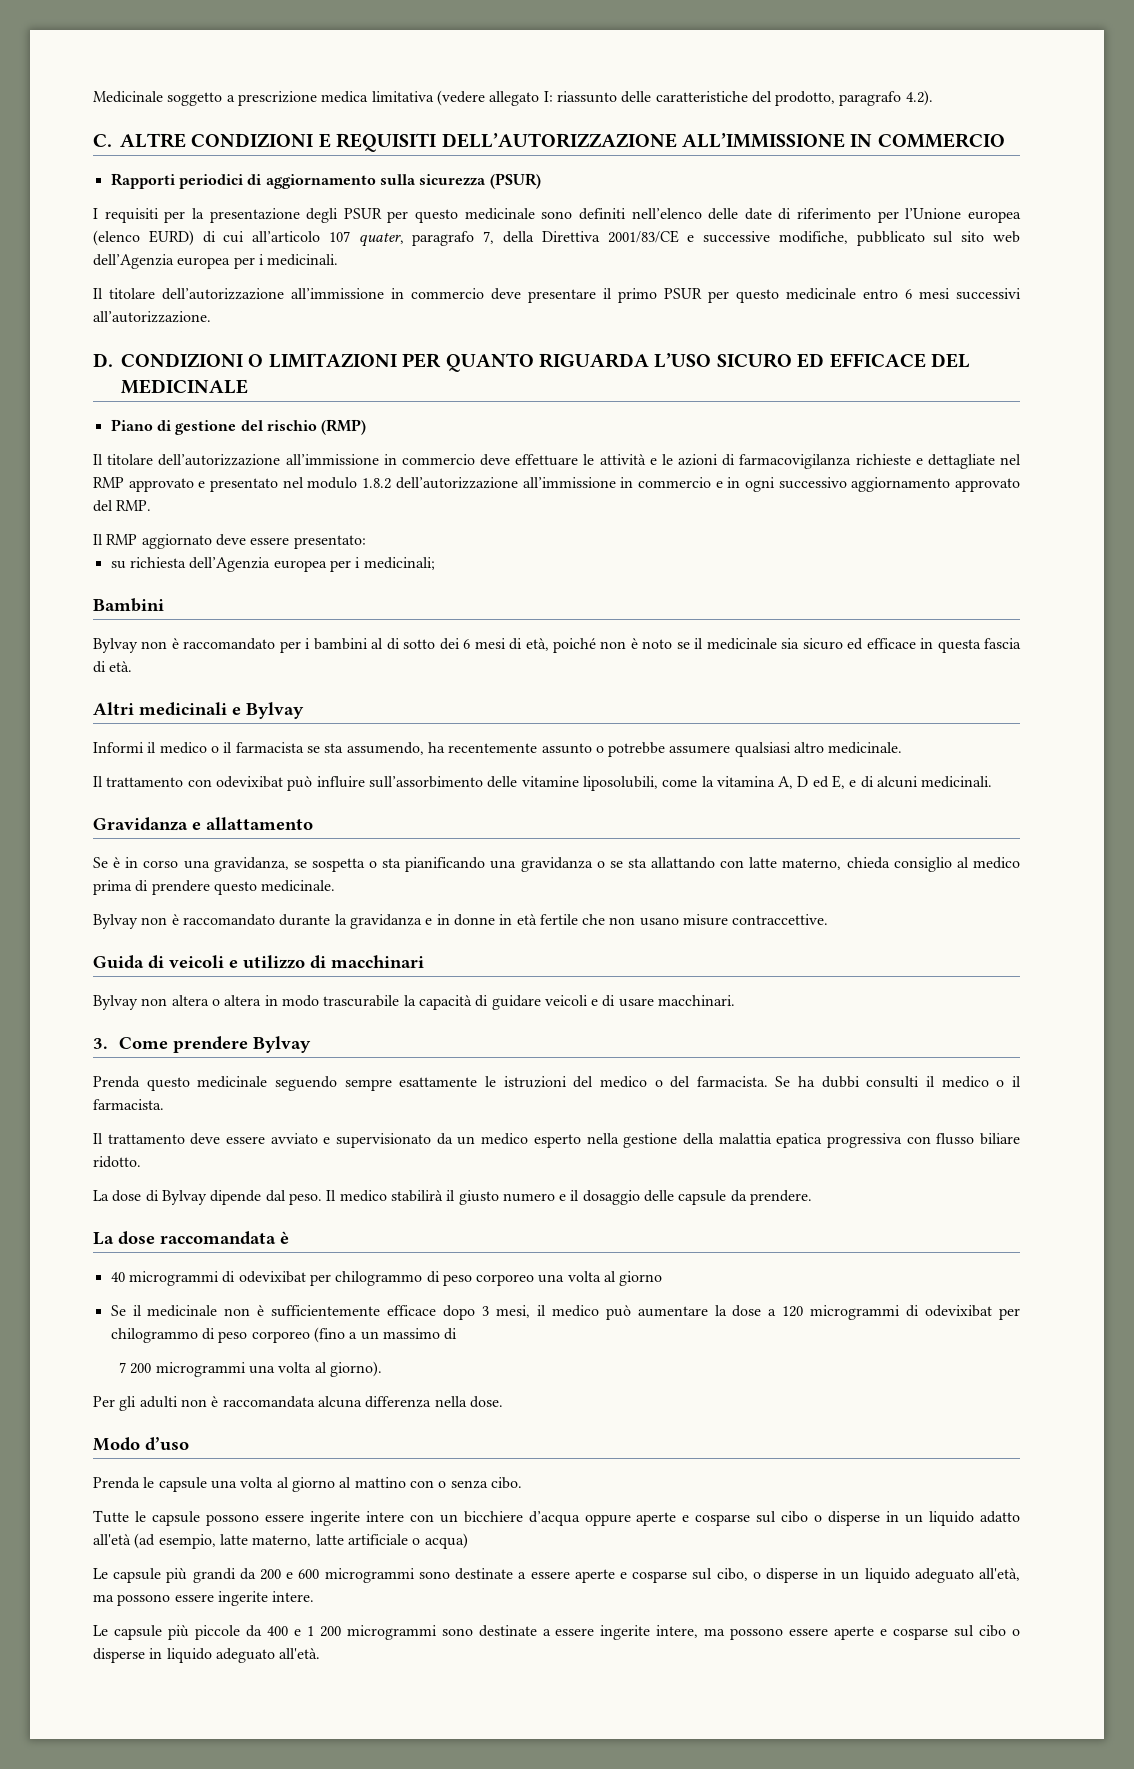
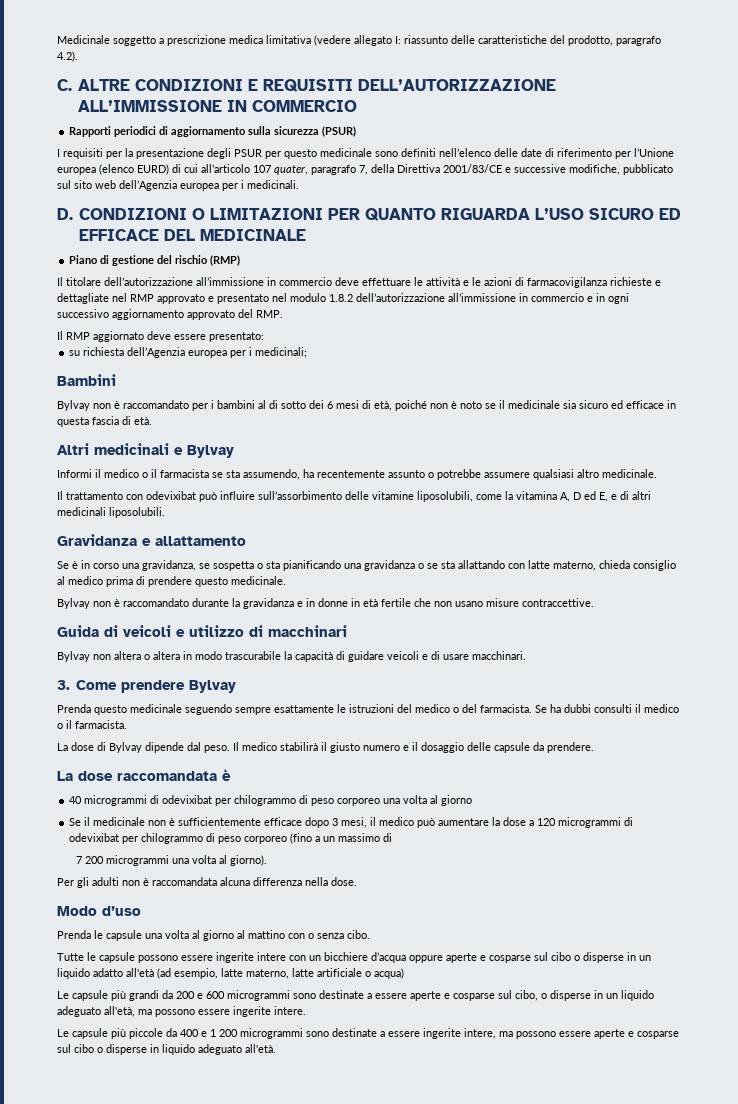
[93,288,1021,303] [93,311,211,323] // Il titolare dell’autorizzazione all’immissione in commercio deve presentare il primo PSUR per questo medicinale entro 6 mesi successivi all’autorizzazione. -> (299, 184) none
[877,776,993,788] alcuni medicinali. -> [632,491,651,500] [57,507,165,518] altri medicinali liposolubili.
[93,1133,1021,1148] [93,1156,141,1168] // Il trattamento deve essere avviato e supervisionato da un medico esperto nella gestione della malattia epatica progressiva con flusso biliare ridotto. -> (127, 724) none

